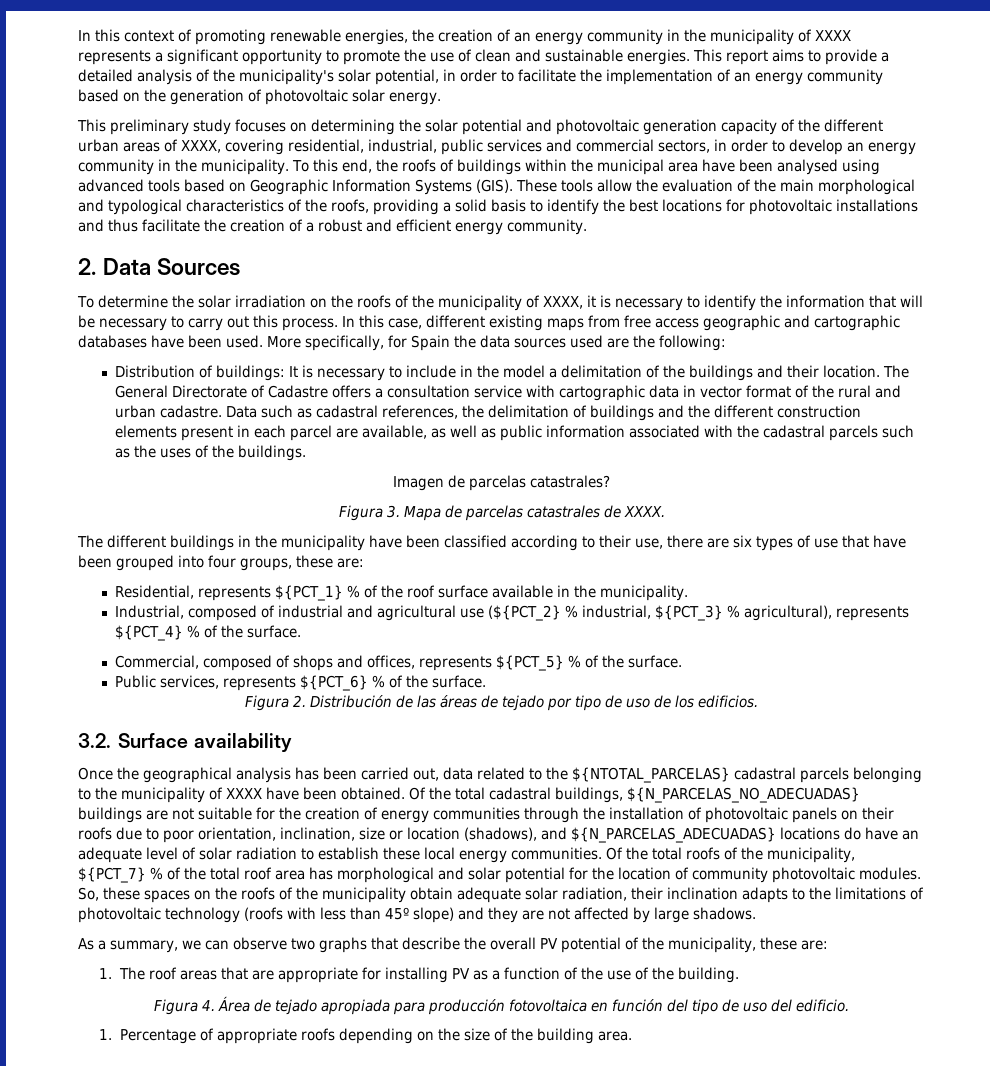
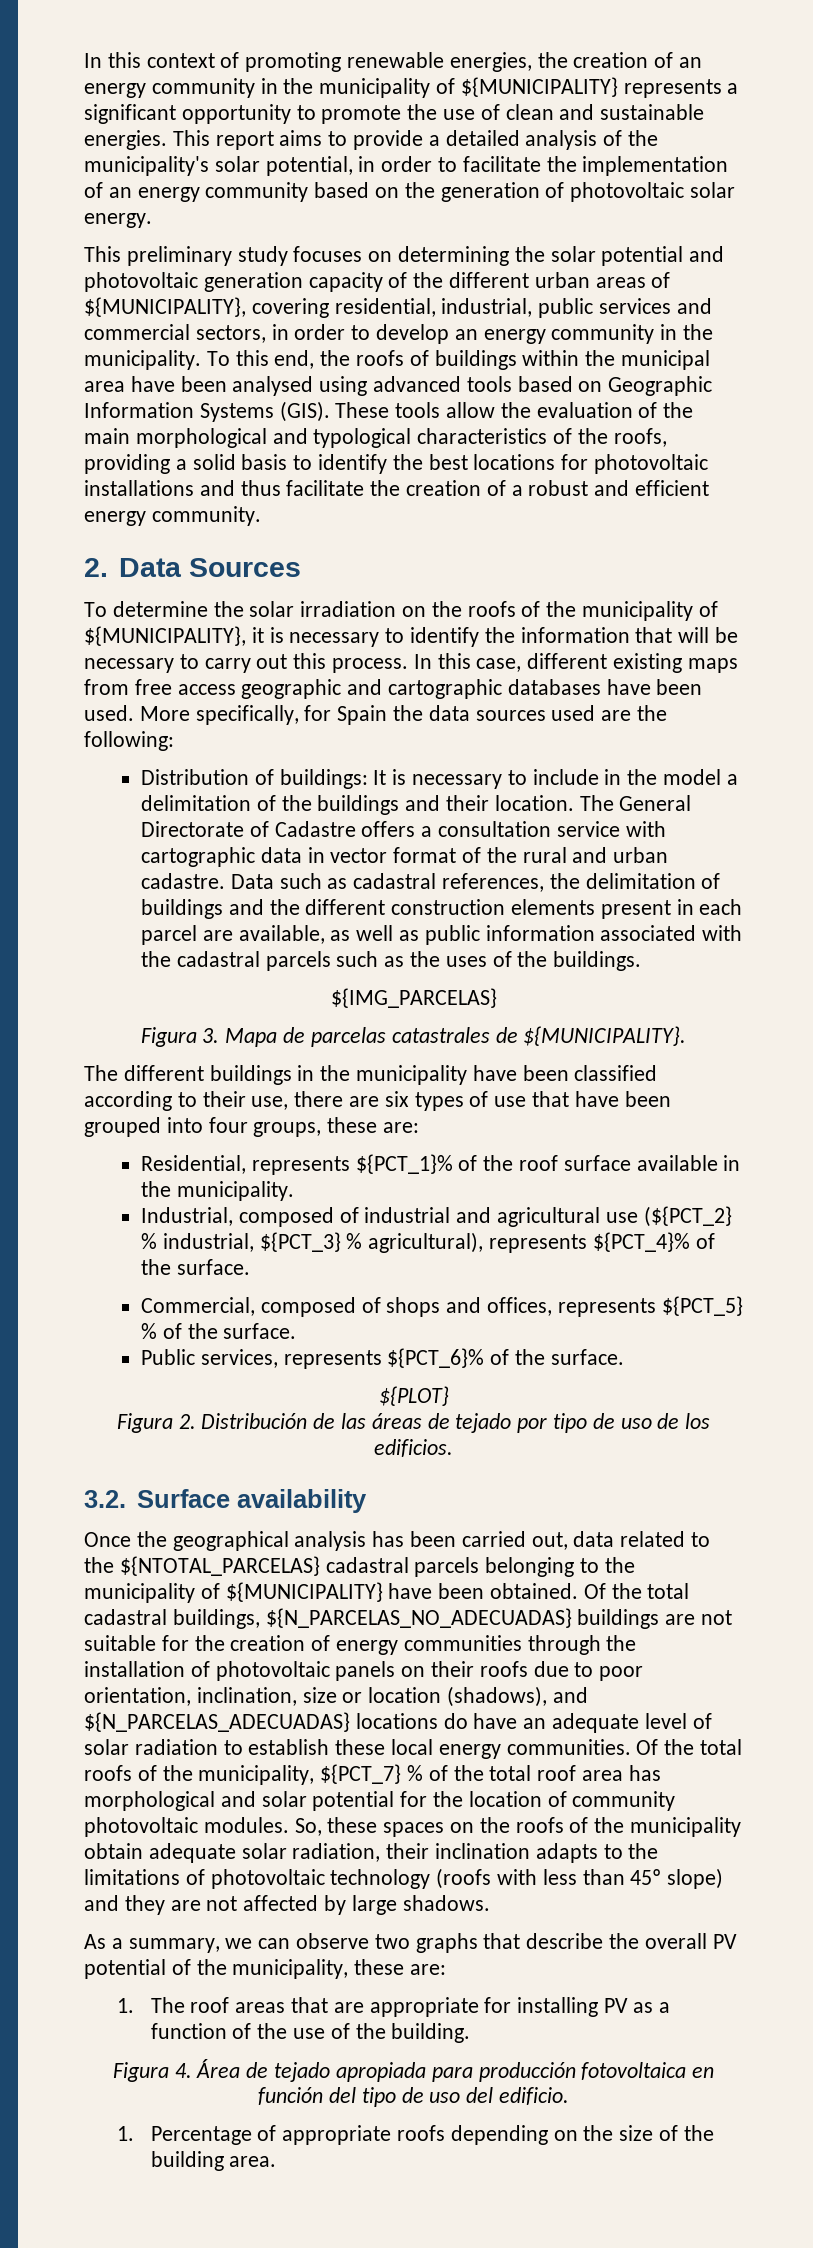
[815,30,851,41] XXXX -> [460,77,618,97] ${MUNICIPALITY}
[181,140,221,153] XXXX, -> [84,297,246,317] ${MUNICIPALITY},
[542,296,583,309] XXXX, -> [84,626,246,646] ${MUNICIPALITY},
[393,475,610,491] Imagen de parcelas catastrales? -> [330,988,497,1008] ${IMG_PARCELAS}
[623,506,665,517] XXXX. -> [523,1026,687,1046] ${MUNICIPALITY}.
[274,585,360,601] ${PCT_1} % -> [355,1154,453,1174] ${PCT_1}%
[114,625,200,641] ${PCT_4} % -> [592,1232,690,1252] ${PCT_4}%
[299,675,486,691] ${PCT_6} % of the surface. -> [387,1348,624,1368] [378,1386,449,1406] ${PCT_6}% of the surface. // ${PLOT}
[226,788,262,799] XXXX -> [225,1582,383,1602] ${MUNICIPALITY}

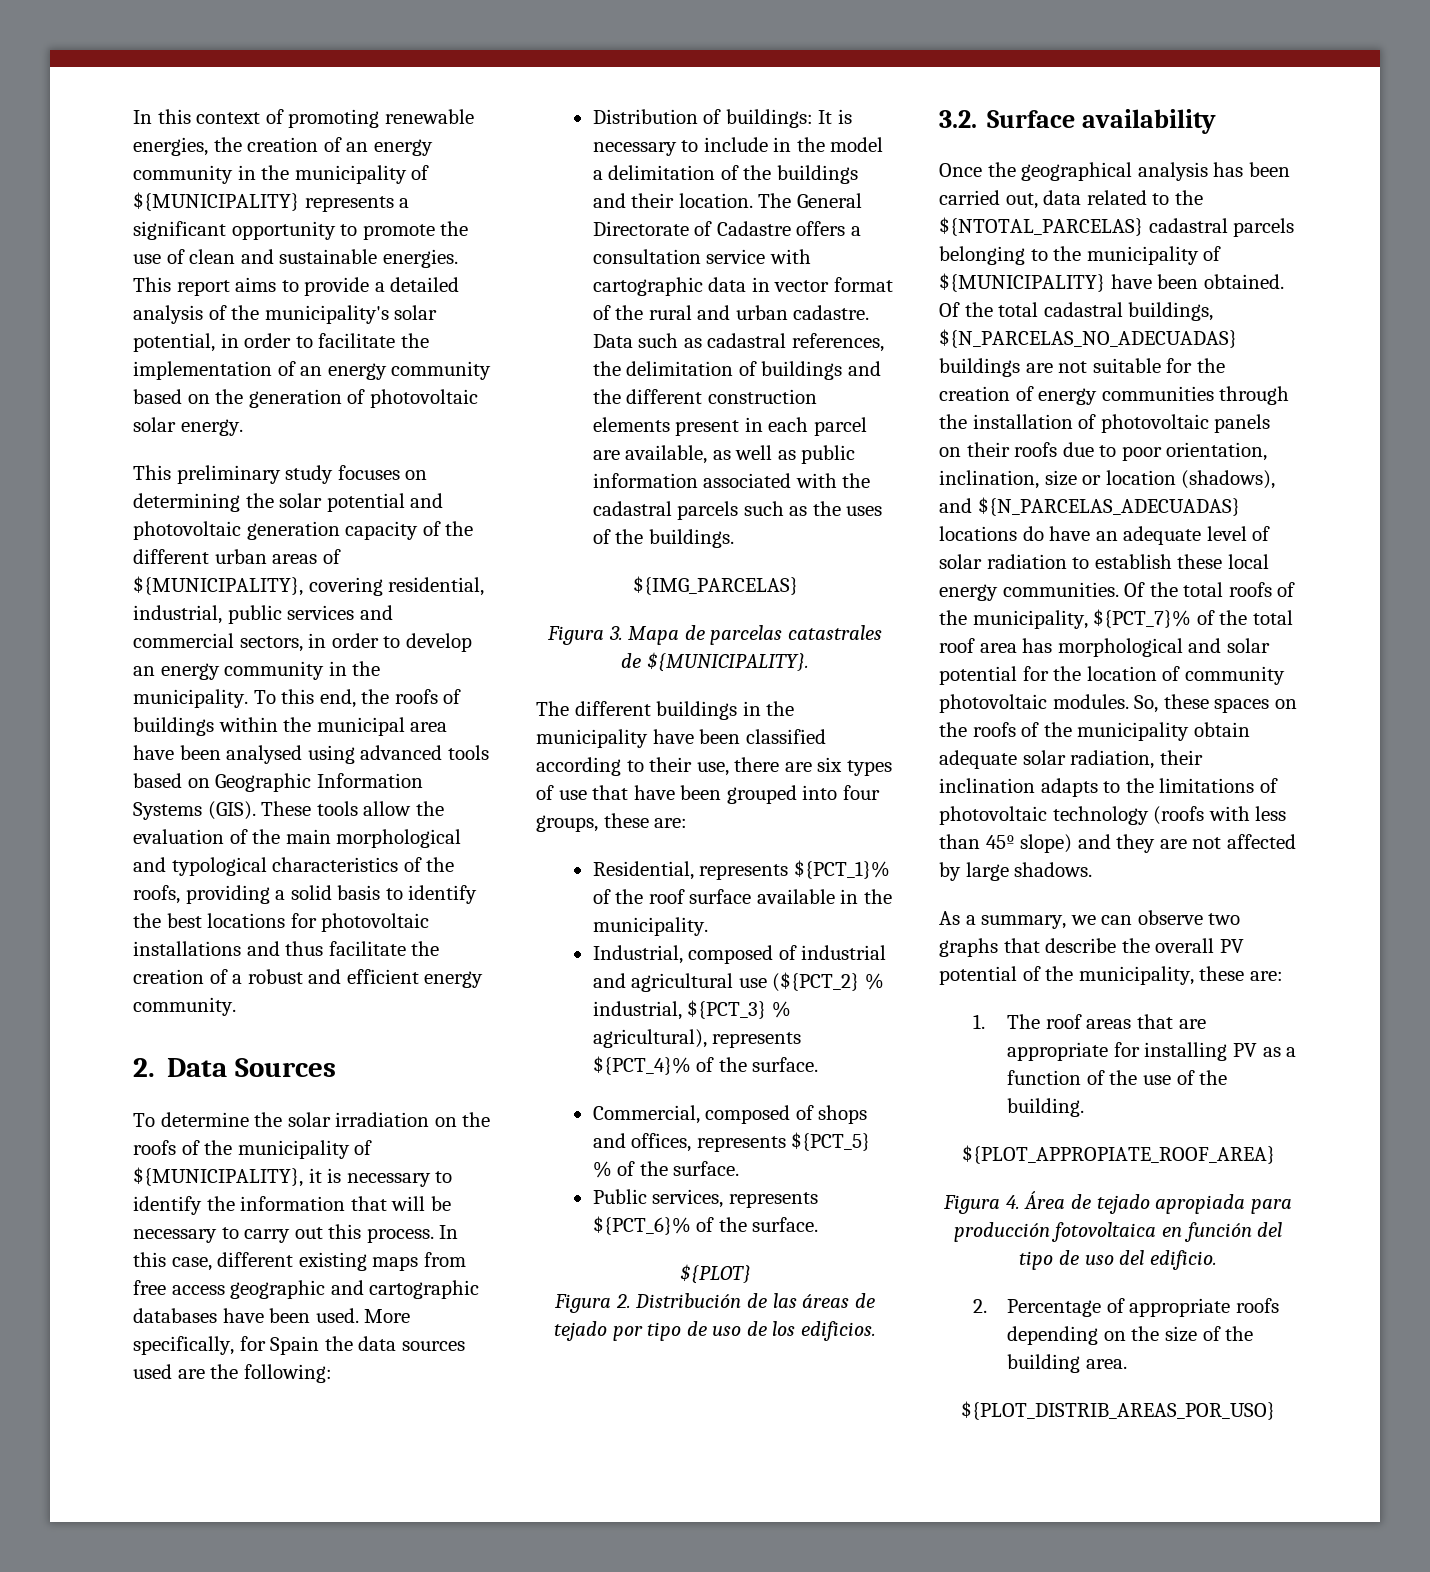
[320,1764,424,1784] ${PCT_7} % -> [1093,609,1192,628] ${PCT_7}%
(471, 2033) none -> [961,1145,1275,1164] // ${PLOT_APPROPIATE_ROOF_AREA}
[117,2126,135,2141] 1. -> [973,1299,988,1313] 2.
(277, 2161) none -> [961,1401,1275,1420] // ${PLOT_DISTRIB_AREAS_POR_USO}

